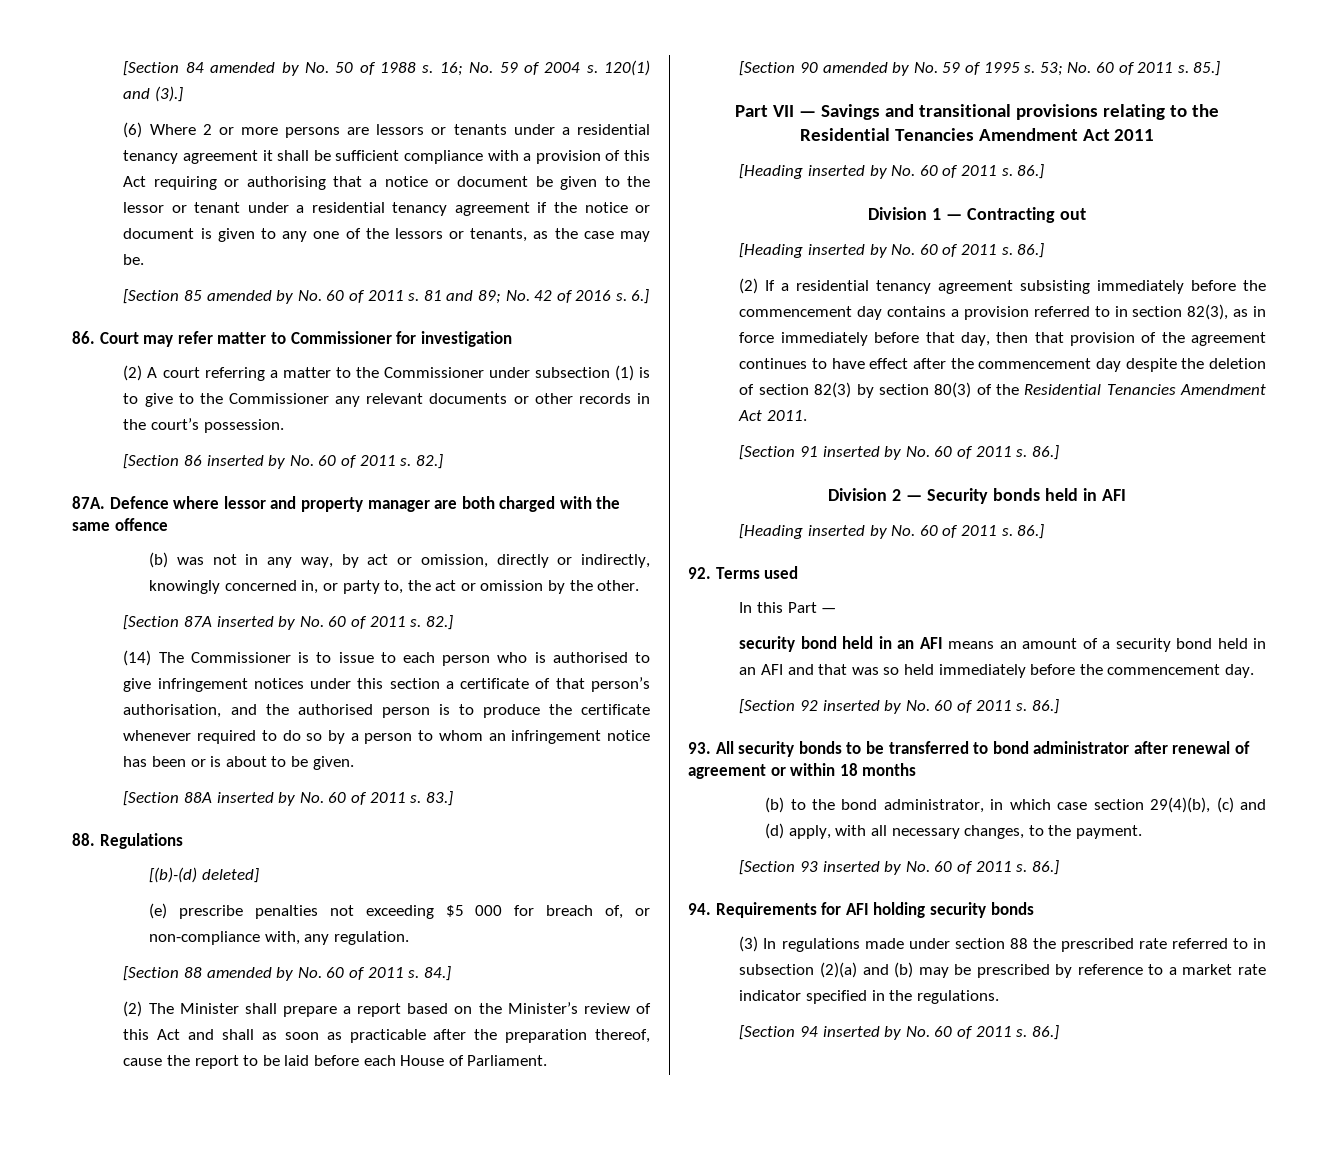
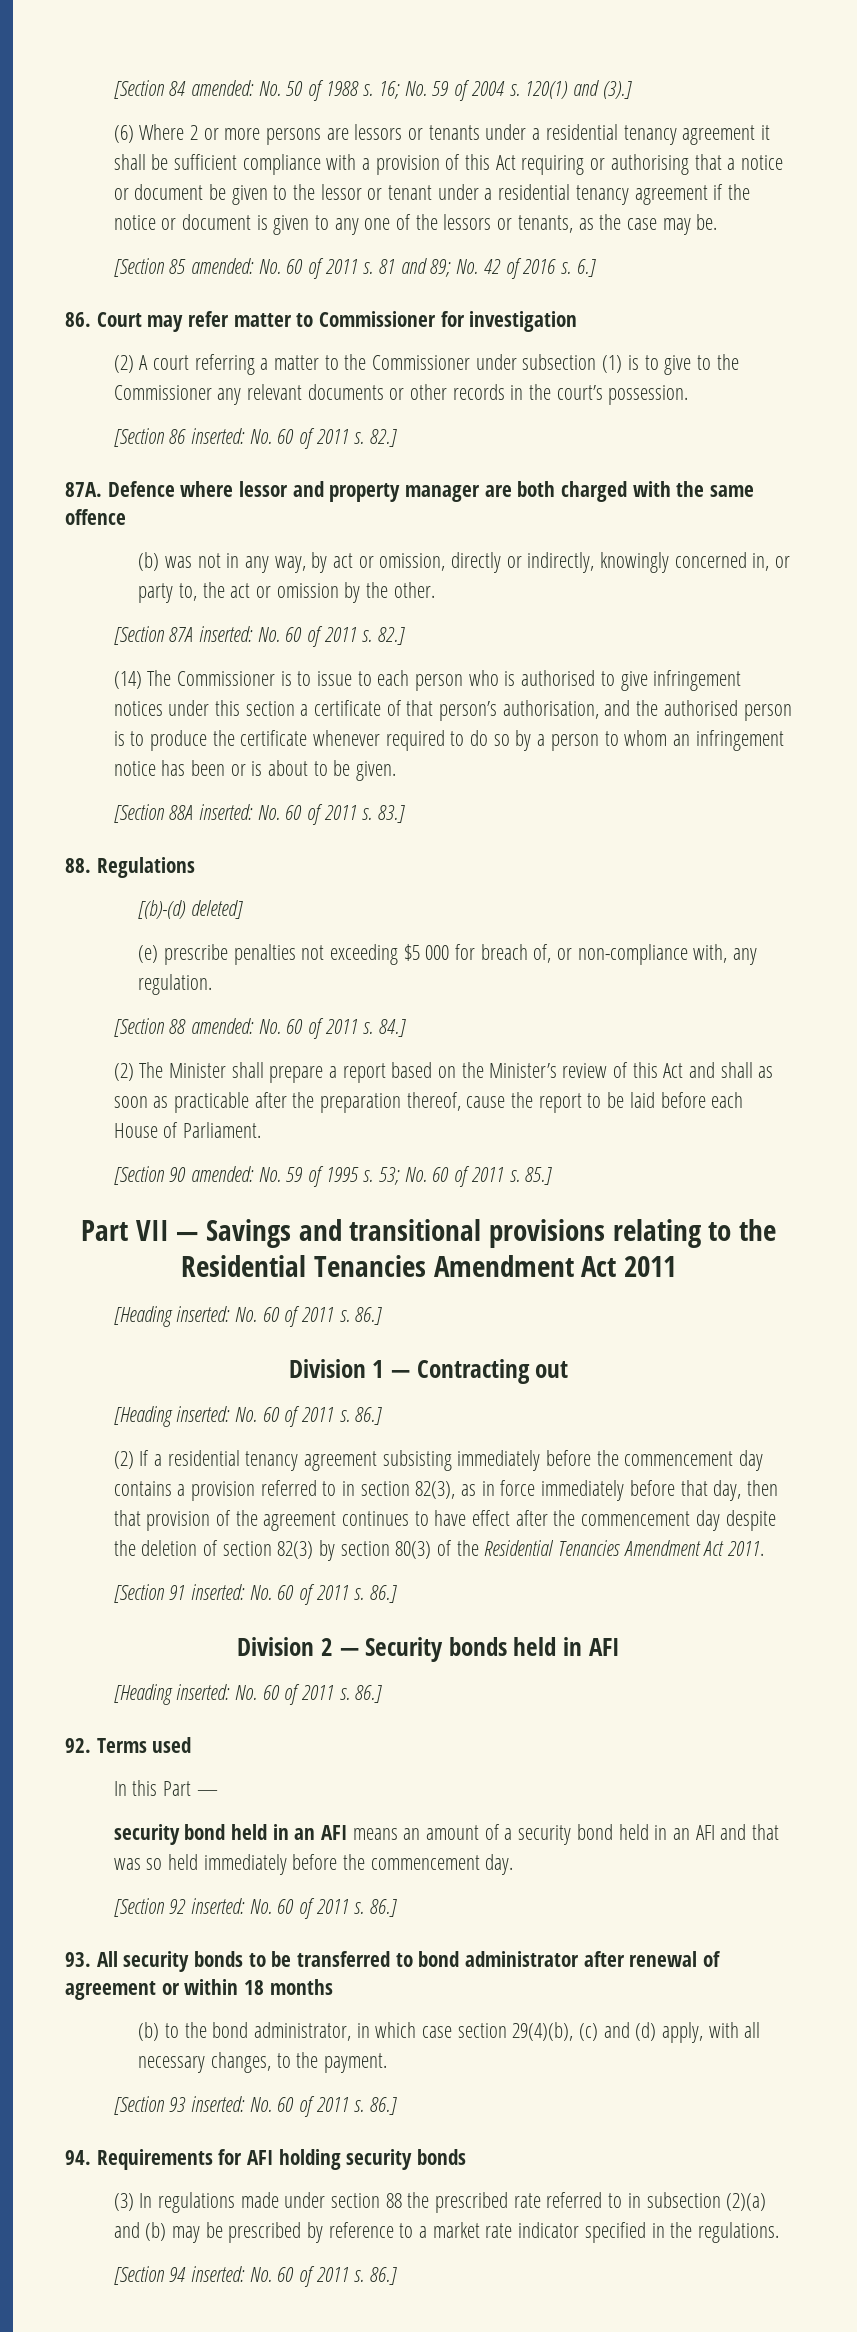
[210,62,299,76] amended by -> [191,80,255,96] amended:
[206,290,294,304] amended by -> [191,258,255,274] amended:
[206,455,286,469] inserted by -> [191,428,246,444] inserted:
[216,616,296,630] inserted by -> [199,626,254,642] inserted:
[216,792,296,806] inserted by -> [199,804,254,820] inserted:
[206,967,294,981] amended by -> [191,1018,255,1034] amended:
[822,62,910,76] amended by -> [191,1166,255,1182] amended:
[808,165,887,179] inserted by -> [176,1306,231,1322] inserted:
[808,244,887,258] inserted by -> [176,1406,231,1422] inserted:
[822,446,902,460] inserted by -> [191,1584,246,1600] inserted:
[808,525,887,539] inserted by -> [176,1684,231,1700] inserted:
[822,700,902,714] inserted by -> [191,1898,246,1914] inserted:
[822,861,902,875] inserted by -> [191,2096,246,2112] inserted:
[822,1026,902,1040] inserted by -> [191,2266,246,2282] inserted:

